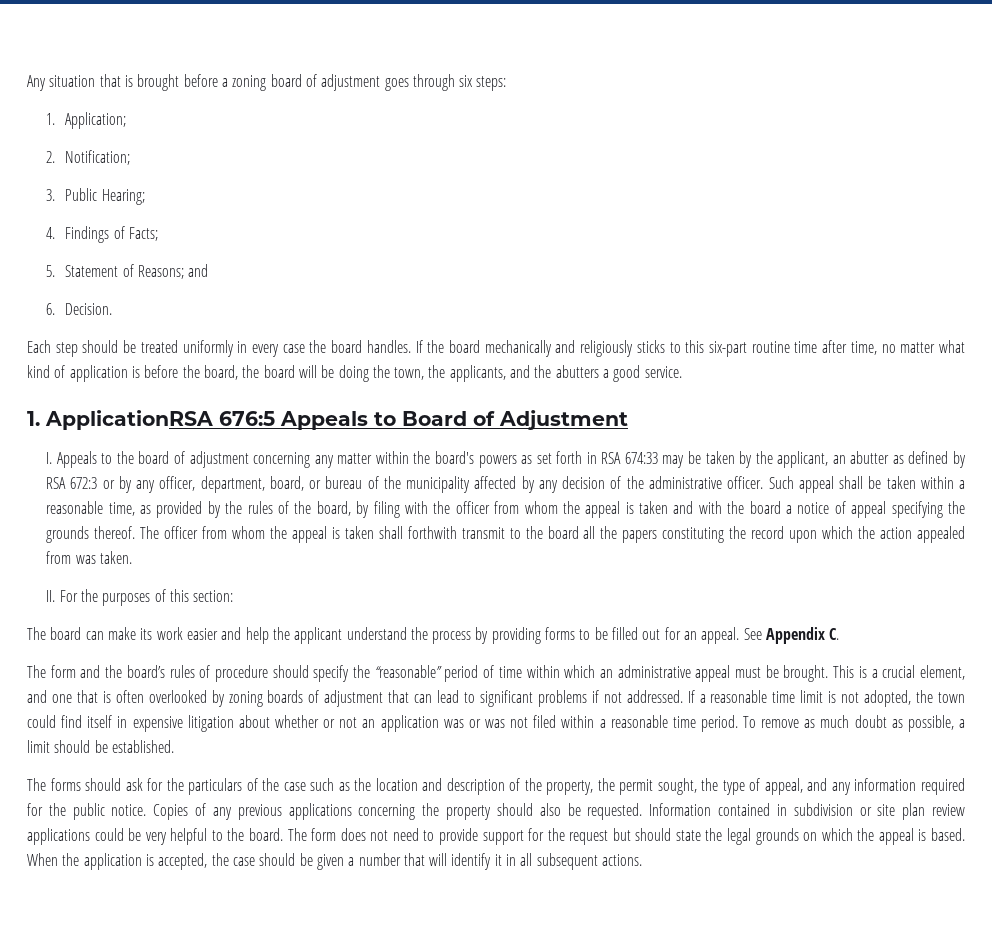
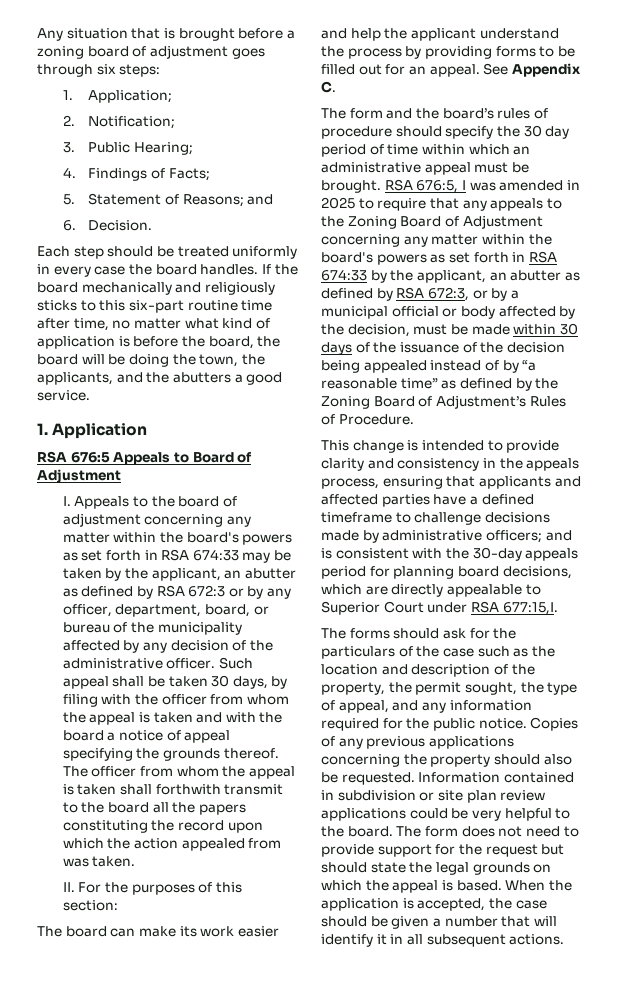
[45,410,213,430] ApplicationRSA -> [52,423,148,439] [37,451,67,463] Application // RSA
[920,476,965,489] [46,501,351,518] within a reasonable time, as provided by the rules of the board, -> [211,675,268,689] 30 days,
[374,665,442,678] “reasonable” -> [523,125,570,139] 30 day
[833,665,965,680] [27,690,965,707] [27,715,965,732] [27,740,174,753] This is a crucial element, and one that is often overlooked by zoning boards of adjustment that can lead to significant problems if not addressed. If a reasonable time limit is not adopted, the town could find itself in expensive litigation about whether or not an application was or was not filed within a reasonable time period. To remove as much doubt as possible, a limit should be established. -> [384,179,580,193] [321,197,562,211] [321,215,543,229] [321,234,552,247] [321,251,557,265] [321,269,580,283] [321,287,519,301] [321,306,576,319] [321,323,578,337] [321,342,565,355] [321,360,537,373] [321,378,559,391] [321,395,566,409] [321,414,414,425] [321,440,560,453] [321,458,580,471] [321,476,581,489] [321,494,534,507] [321,512,550,525] [321,530,572,543] [321,547,579,561] [321,566,572,579] [321,584,541,597] [321,601,558,615] RSA 676:5, I was amended in 2025 to require that any appeals to the Zoning Board of Adjustment concerning any matter within the board's powers as set forth in RSA 674:33 by the applicant, an abutter as defined by RSA 672:3, or by a municipal official or body affected by the decision, must be made within 30 days of the issuance of the decision being appealed instead of by “a reasonable time” as defined by the Zoning Board of Adjustment’s Rules of Procedure. // This change is intended to provide clarity and consistency in the appeals process, ensuring that applicants and affected parties have a defined timeframe to challenge decisions made by administrative officers; and is consistent with the 30-day appeals period for planning board decisions, which are directly appealable to Superior Court under RSA 677:15,I.

